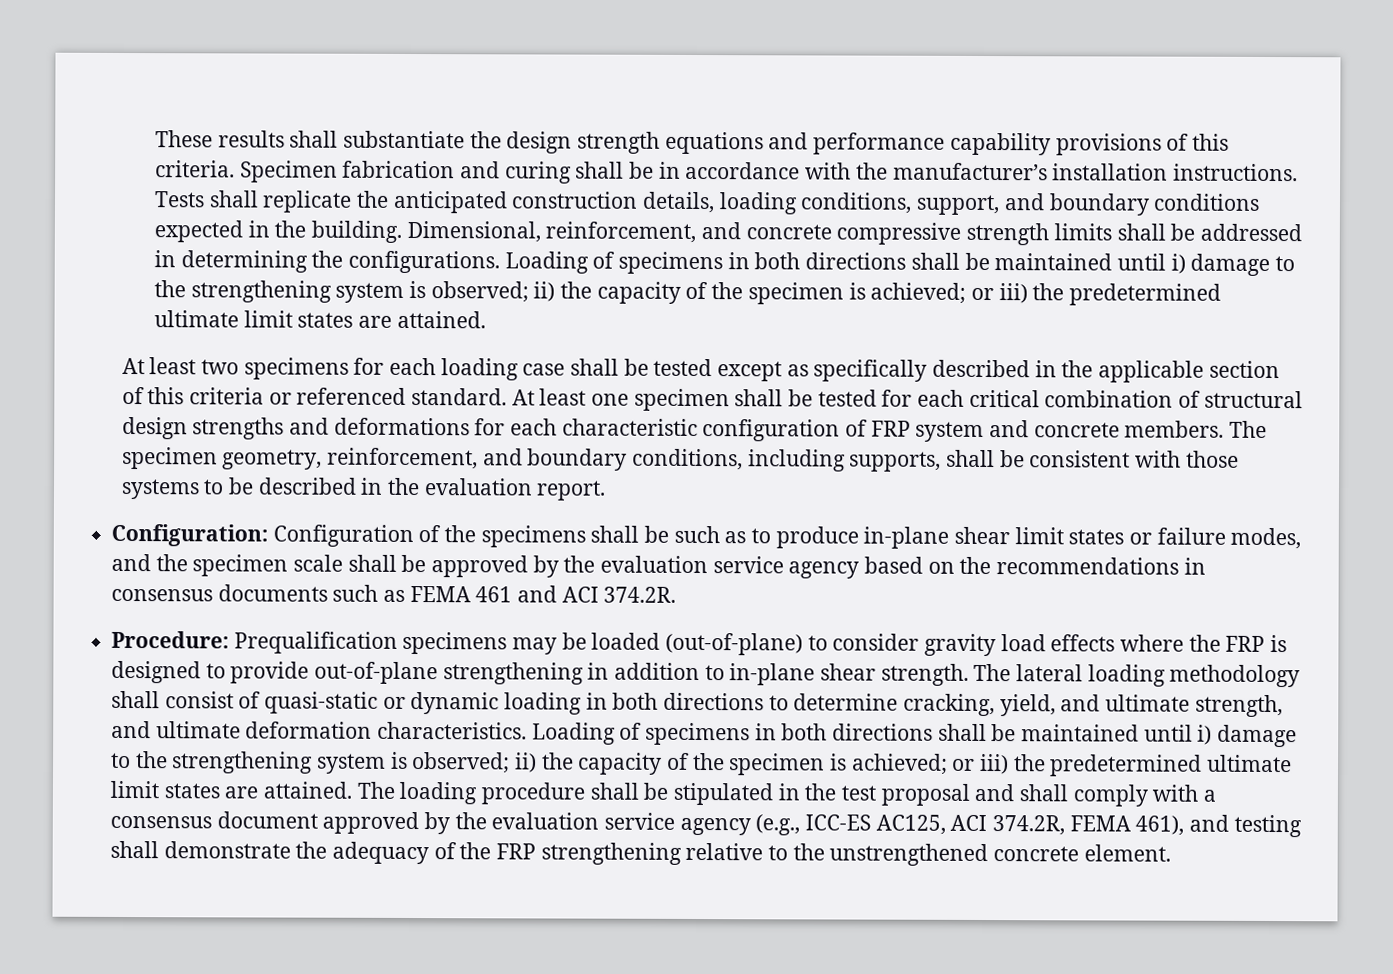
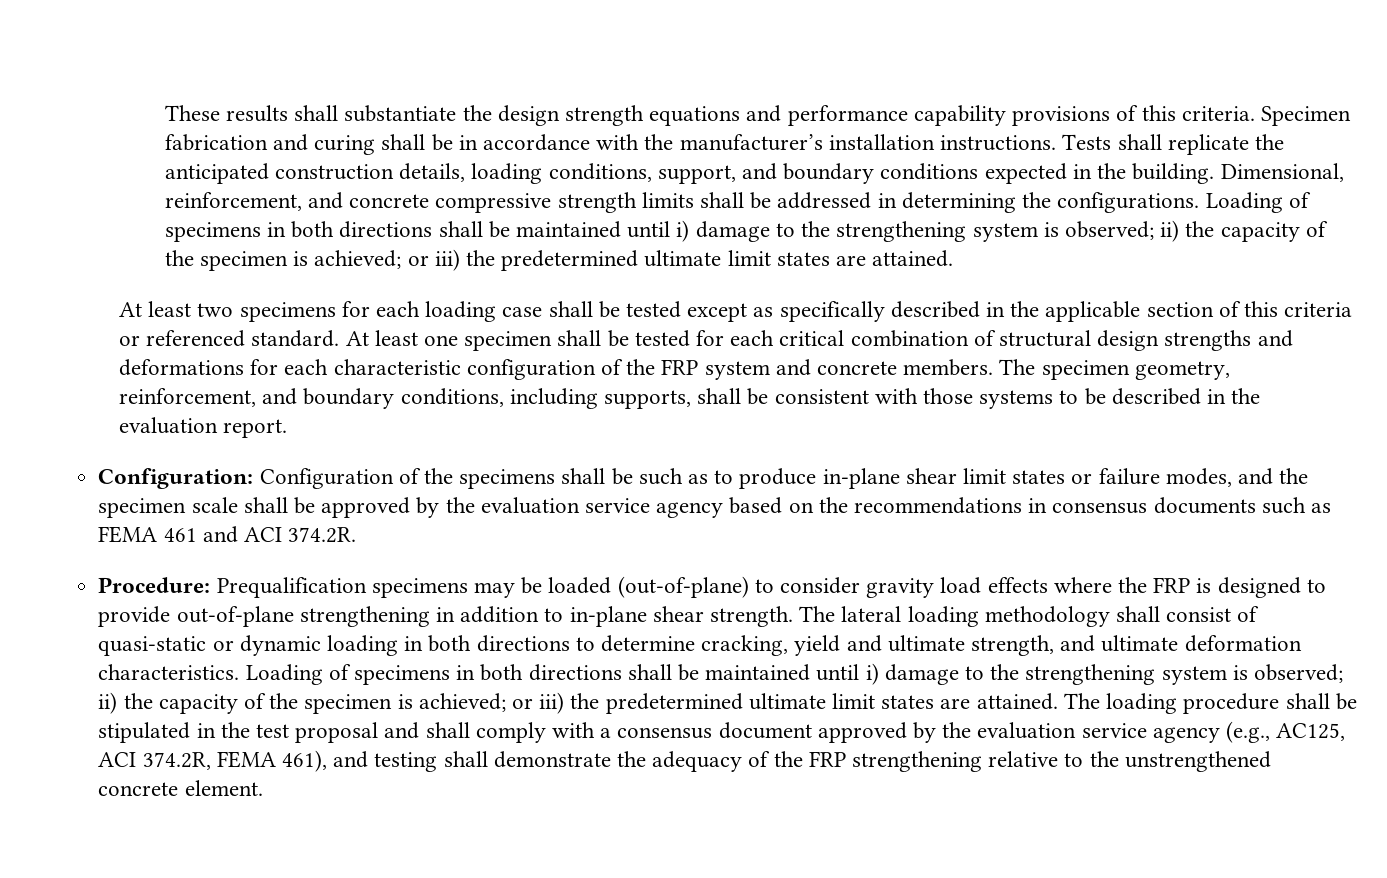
(868, 428) none -> [626,359,656,375] the
[999,694,1056,717] yield, -> [794,635,841,656] yield
[805,814,872,831] ICC-ES -> (1271, 732) none

